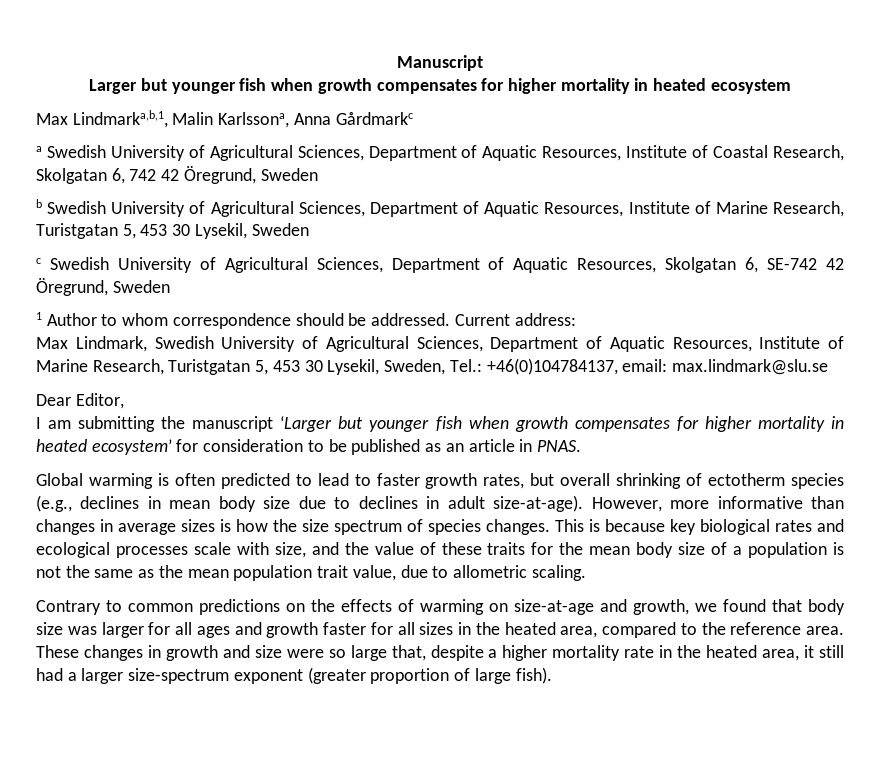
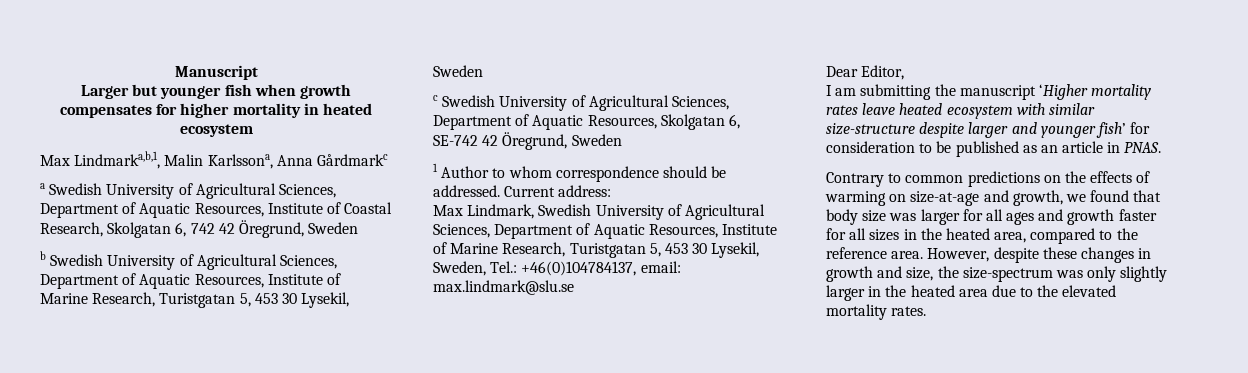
[280,416,845,432] [36,439,172,455] ‘Larger but younger fish when growth compensates for higher mortality in heated ecosystem’ -> [1038,84,1152,100] [826,103,1095,119] [826,122,1126,138] ‘Higher mortality rates leave heated ecosystem with similar size-structure despite larger and younger fish’
[36,473,844,489] [36,495,844,512] [36,519,844,535] [36,542,844,558] [36,565,586,581] // Global warming is often predicted to lead to faster growth rates, but overall shrinking of ectotherm species (e.g., declines in mean body size due to declines in adult size-at-age). However, more informative than changes in average sizes is how the size spectrum of species changes. This is because key biological rates and ecological processes scale with size, and the value of these traits for the mean body size of a population is not the same as the mean population trait value, due to allometric scaling. -> (1162, 147) none
[36,645,79,658] These -> [927,247,1077,263] However, despite these
[254,645,845,661] [36,667,552,684] size were so large that, despite a higher mortality rate in the heated area, it still had a larger size-spectrum exponent (greater proportion of large fish). -> [906,266,1168,282] [826,285,1117,301] [826,304,927,320] size, the size-spectrum was only slightly larger in the heated area due to the elevated mortality rates.

